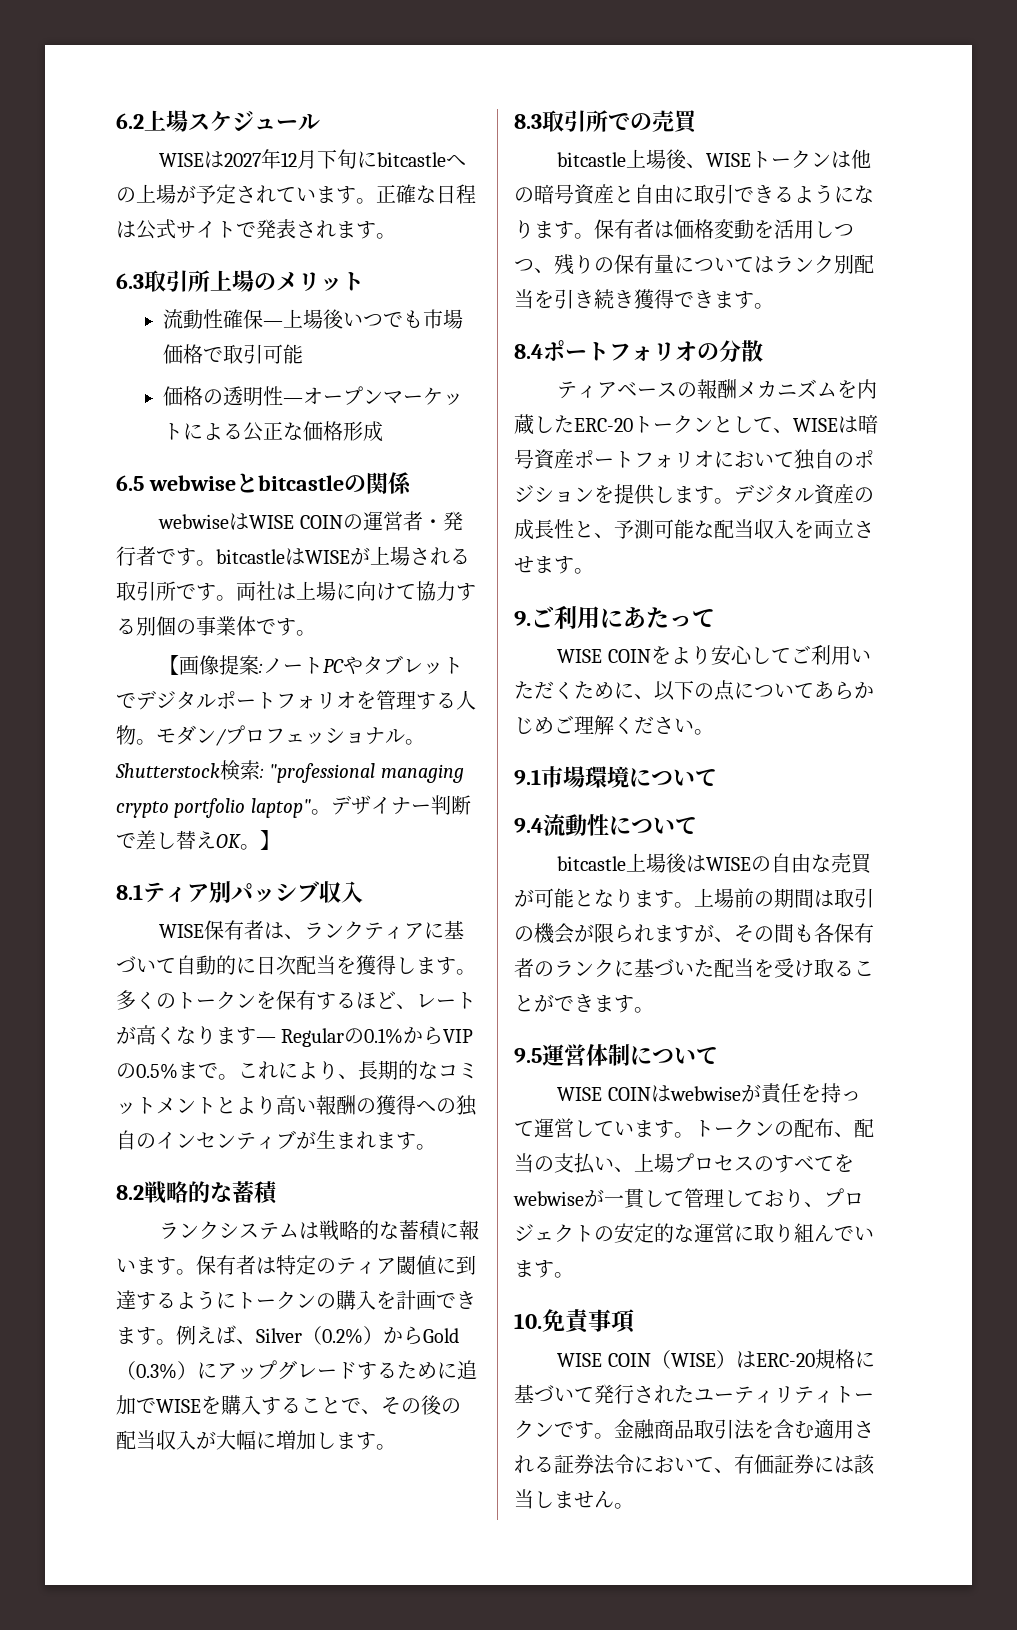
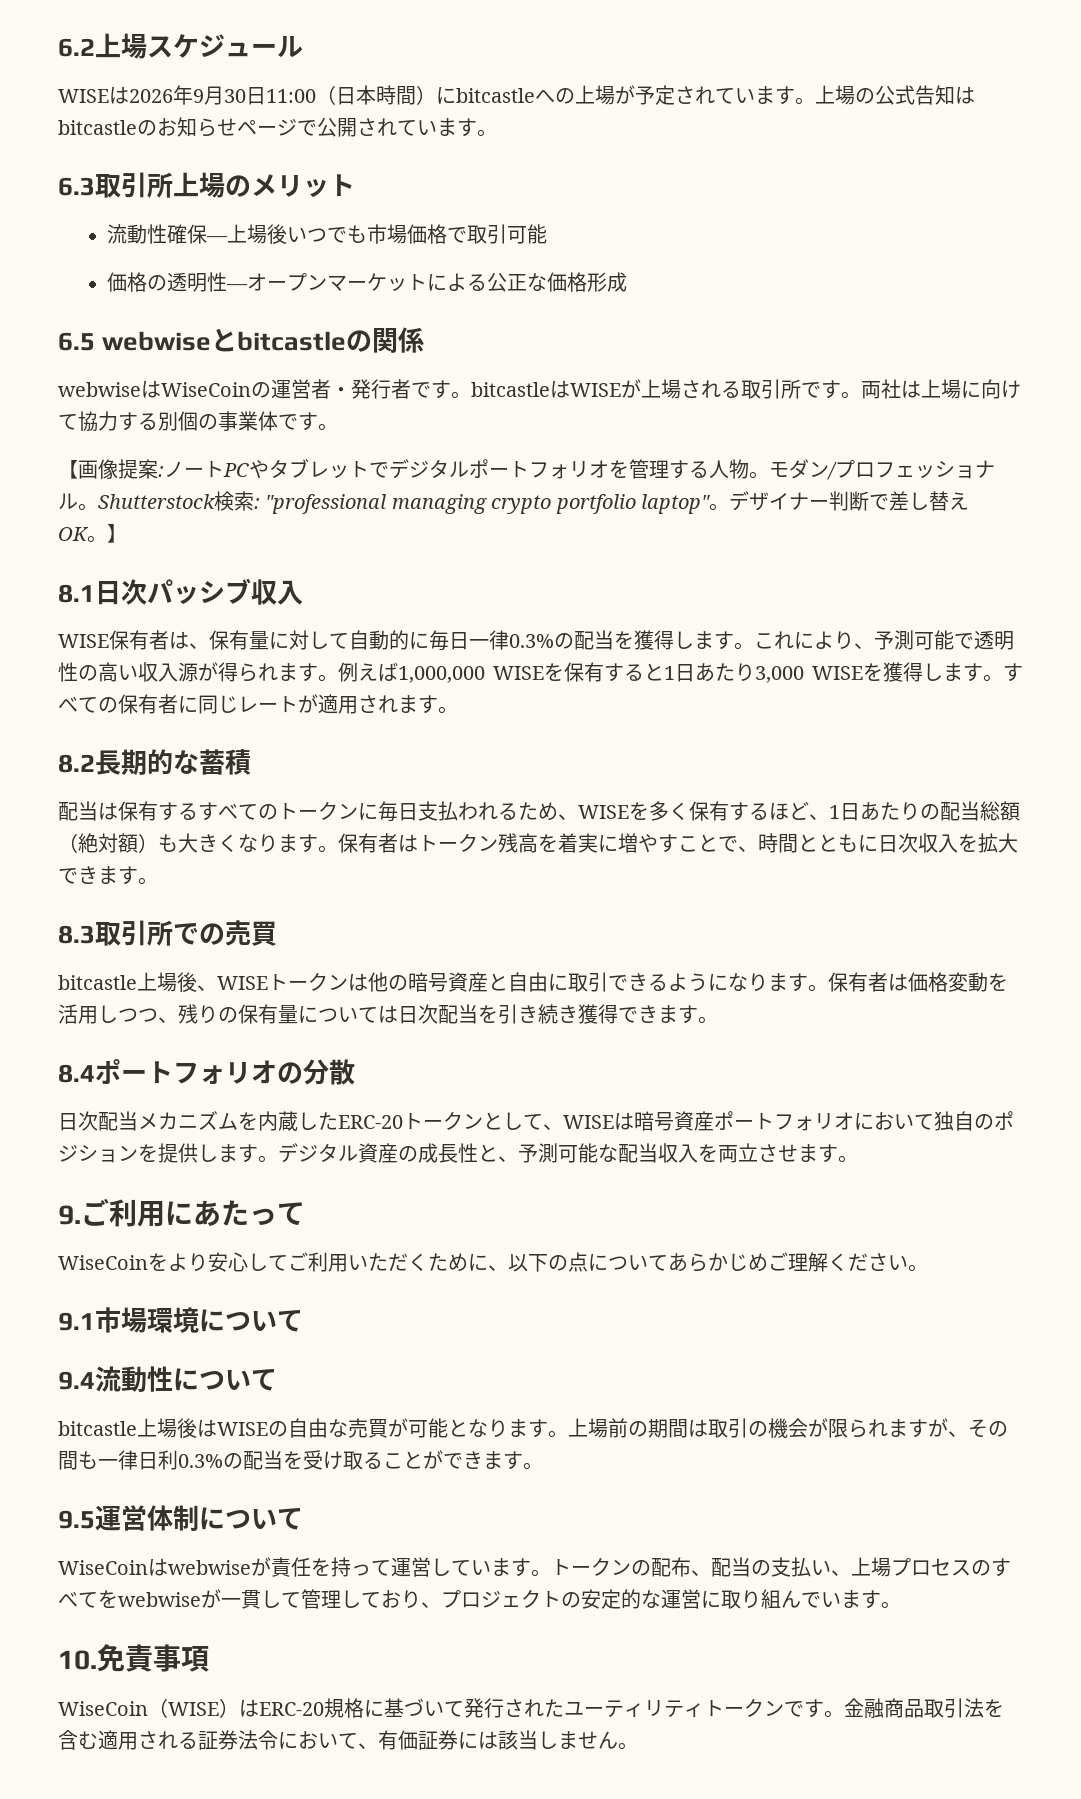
[224,149,358,169] 2027年12月下旬 -> [129,85,436,105] 2026年9月30日11:00（日本時間）
[376,184,476,204] [116,219,336,240] 正確な日程は公式サイトで発表され -> [815,85,975,105] [58,117,437,137] 上場の公式告知はbitcastleのお知らせページで公開されてい
[249,515,343,529] WISE COIN -> [161,382,251,397] WiseCoin
[143,881,231,903] ティア別 -> [95,579,147,605] 日次
[304,920,465,940] [116,955,296,975] ランクティアに基づいて自動的に日次 -> [209,630,574,651] 保有量に対して自動的に毎日一律0.3%の
[116,990,476,1010] [116,1025,474,1047] [116,1060,478,1080] [116,1095,477,1116] [116,1130,436,1150] [116,1181,279,1205] [159,1220,480,1241] [116,1255,476,1275] [116,1290,476,1310] [116,1325,459,1345] [116,1360,477,1380] [116,1395,461,1415] [116,1430,336,1450] 多くのトークンを保有するほど、レートが高くなります— Regularの0.1%からVIPの0.5%まで。これにより、長期的なコミットメントとより高い報酬の獲得への独自のインセンティブが生まれます。 // 8.2戦略的な蓄積 // ランクシステムは戦略的な蓄積に報います。保有者は特定のティア閾値に到達するようにトークンの購入を計画できます。例えば、Silver（0.2%）からGold（0.3%）にアップグレードするために追加でWISEを購入することで、その後の配当収入が大幅に増加し -> [754,630,1014,650] [58,662,1023,683] [58,694,458,714] [58,749,251,775] [58,801,1020,822] [58,833,1018,853] [58,866,98,884] これにより、予測可能で透明性の高い収入源が得られます。例えば1,000,000 WISEを保有すると1日あたり3,000 WISEを獲得します。すべての保有者に同じレートが適用されます。 // 8.2長期的な蓄積 // 配当は保有するすべてのトークンに毎日支払われるため、WISEを多く保有するほど、1日あたりの配当総額（絶対額）も大きくなります。保有者はトークン残高を着実に増やすことで、時間とともに日次収入を拡大でき
[774,254,854,274] ランク別 -> [398,1004,438,1024] 日次
[557,379,738,399] ティアベースの報酬 -> [58,1111,138,1131] 日次配当
[557,649,651,663] WISE COIN -> [58,1255,148,1270] WiseCoin
[814,923,874,943] [514,958,714,978] 各保有者のランクに基づいた -> [98,1450,243,1470] 一律日利0.3%の
[557,1087,651,1101] WISE COIN -> [58,1560,148,1575] WiseCoin
[557,1353,651,1367] WISE COIN -> [58,1701,148,1716] WiseCoin

